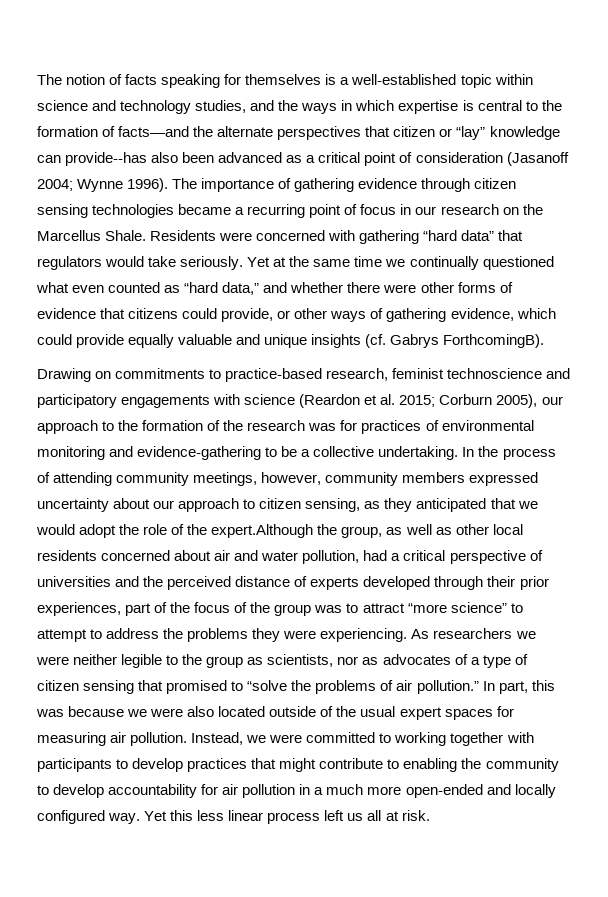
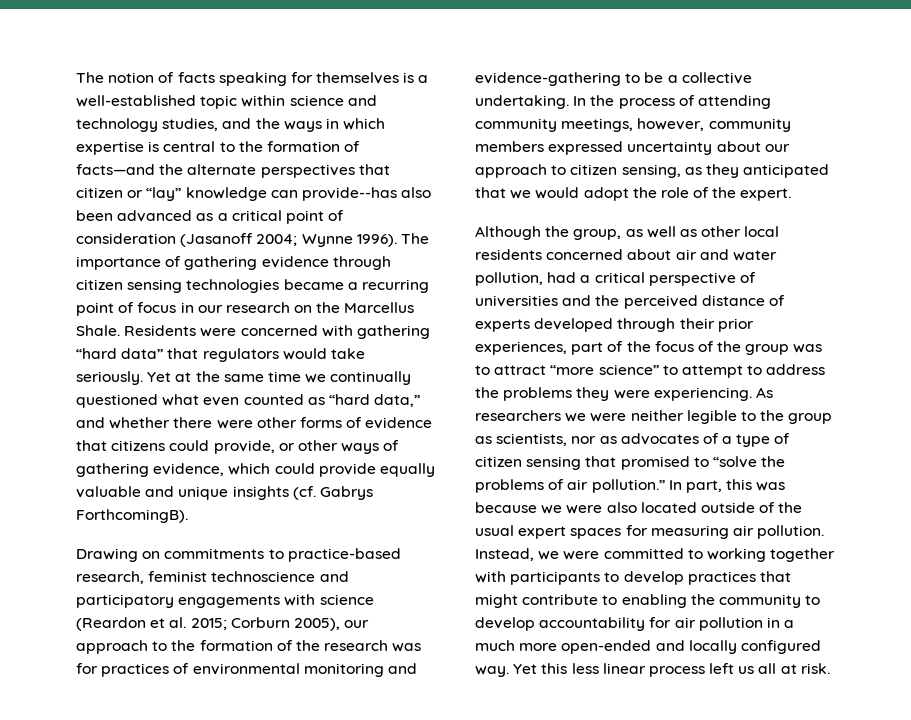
[211,524,314,538] expert.Although -> [740,188,792,201] [475,226,541,240] expert. // Although

